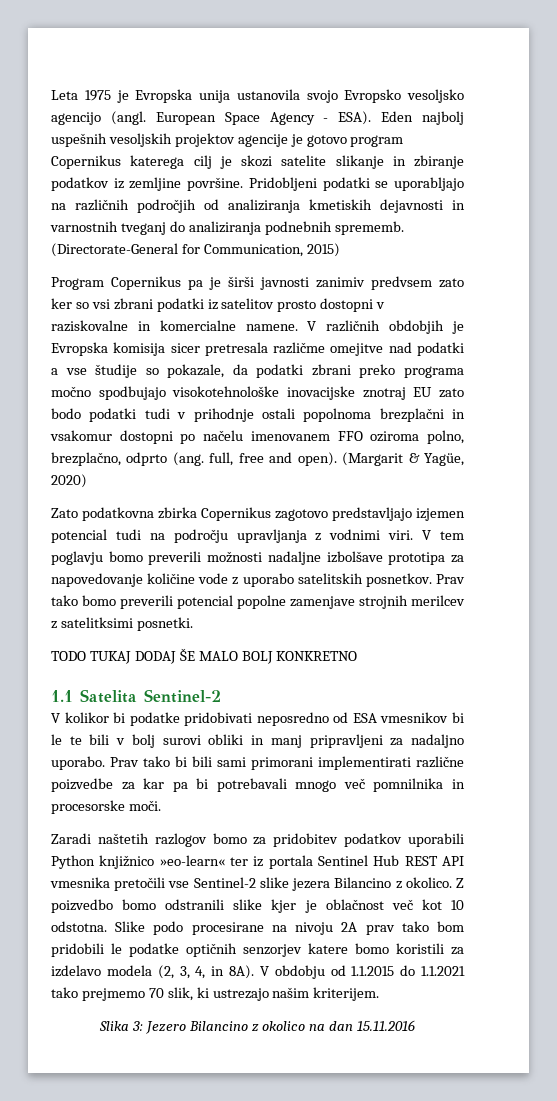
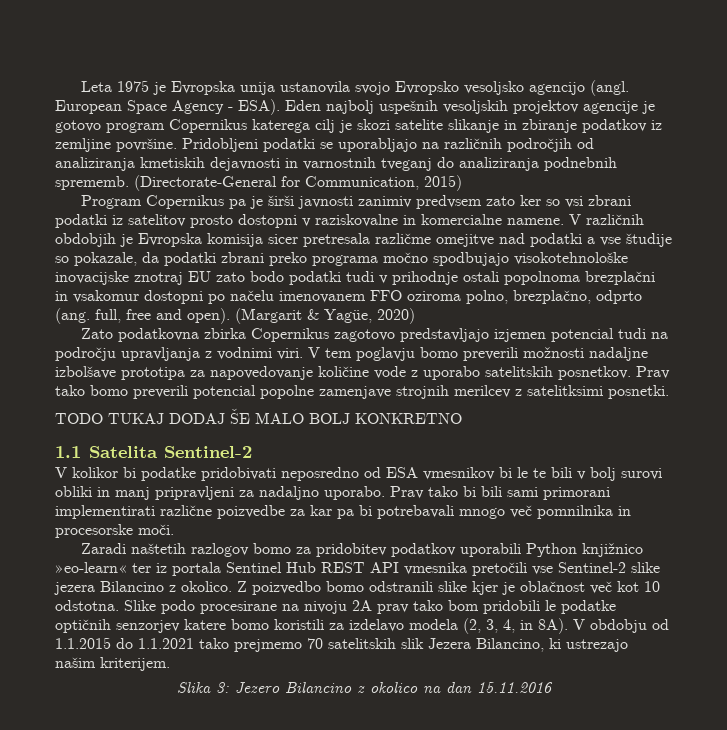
[167,987,193,1001] slik, -> [328,638,544,652] satelitskih slik Jezera Bilancino,

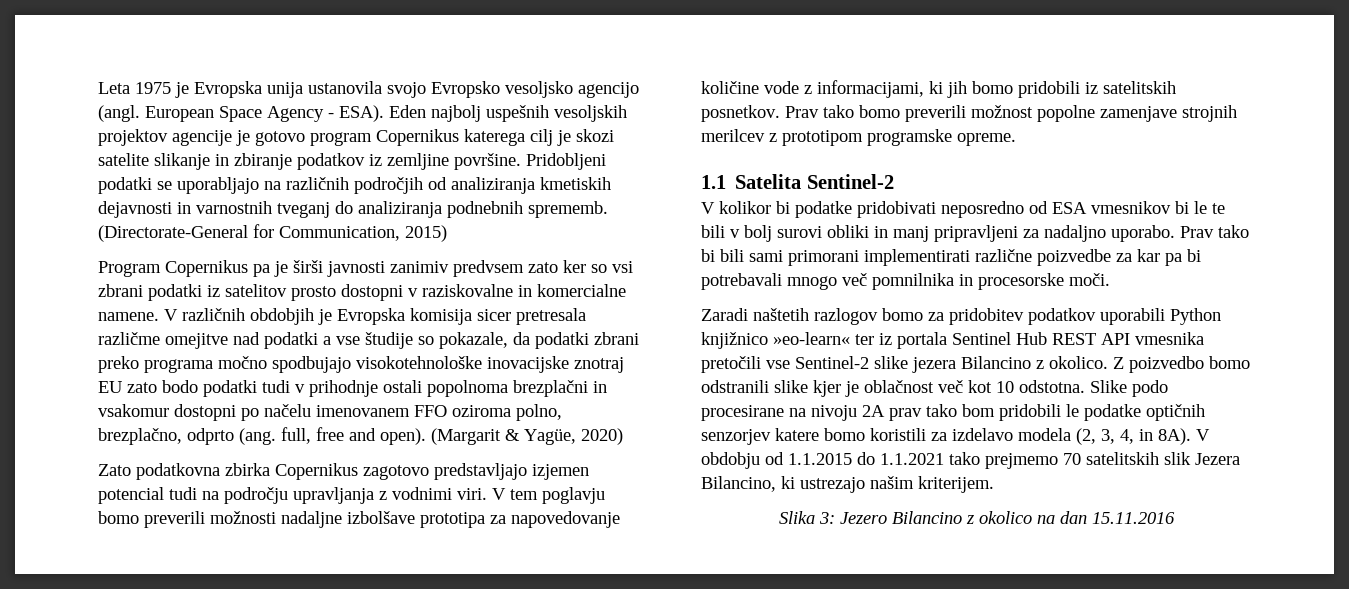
[423,366,480,380] uporabo -> [817,80,1098,98] informacijami, ki jih bomo pridobili iz
[193,385,256,399] potencial -> [971,105,1033,118] možnost
[527,385,669,399] [55,408,462,424] satelitksimi posnetki. // TODO TUKAJ DODAJ ŠE MALO BOLJ KONKRETNO -> [782,129,1016,146] prototipom programske opreme.

